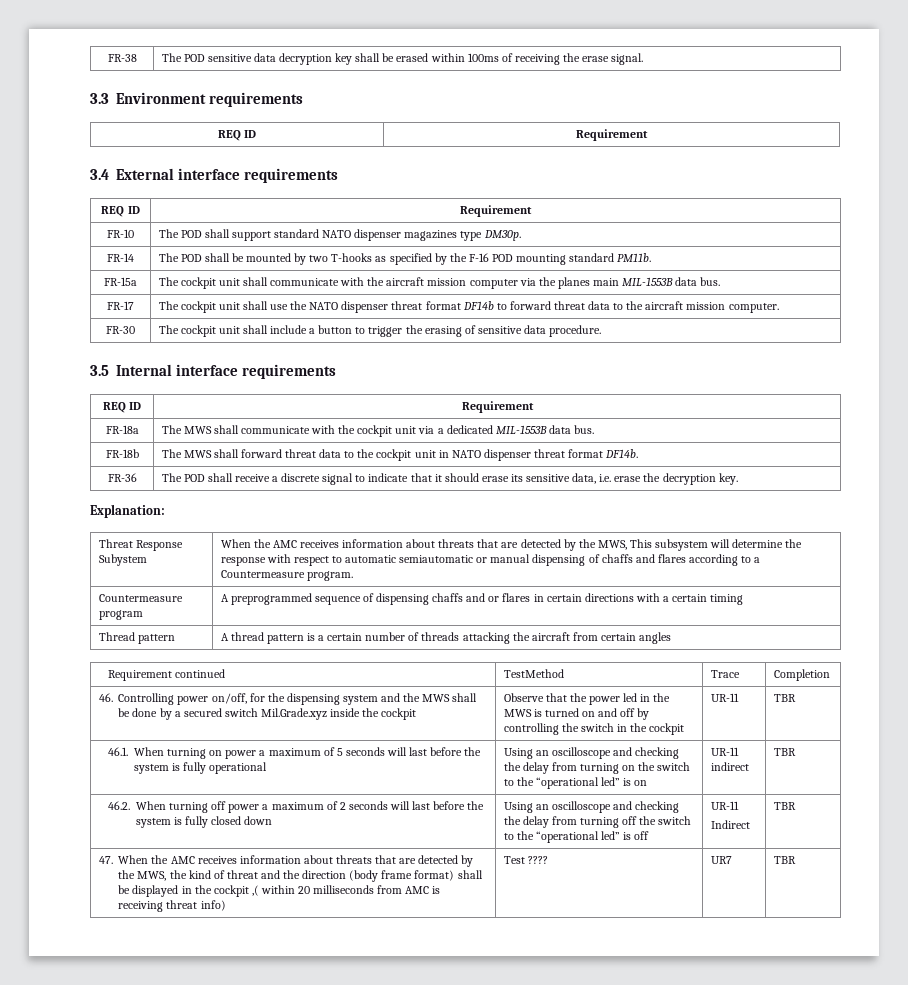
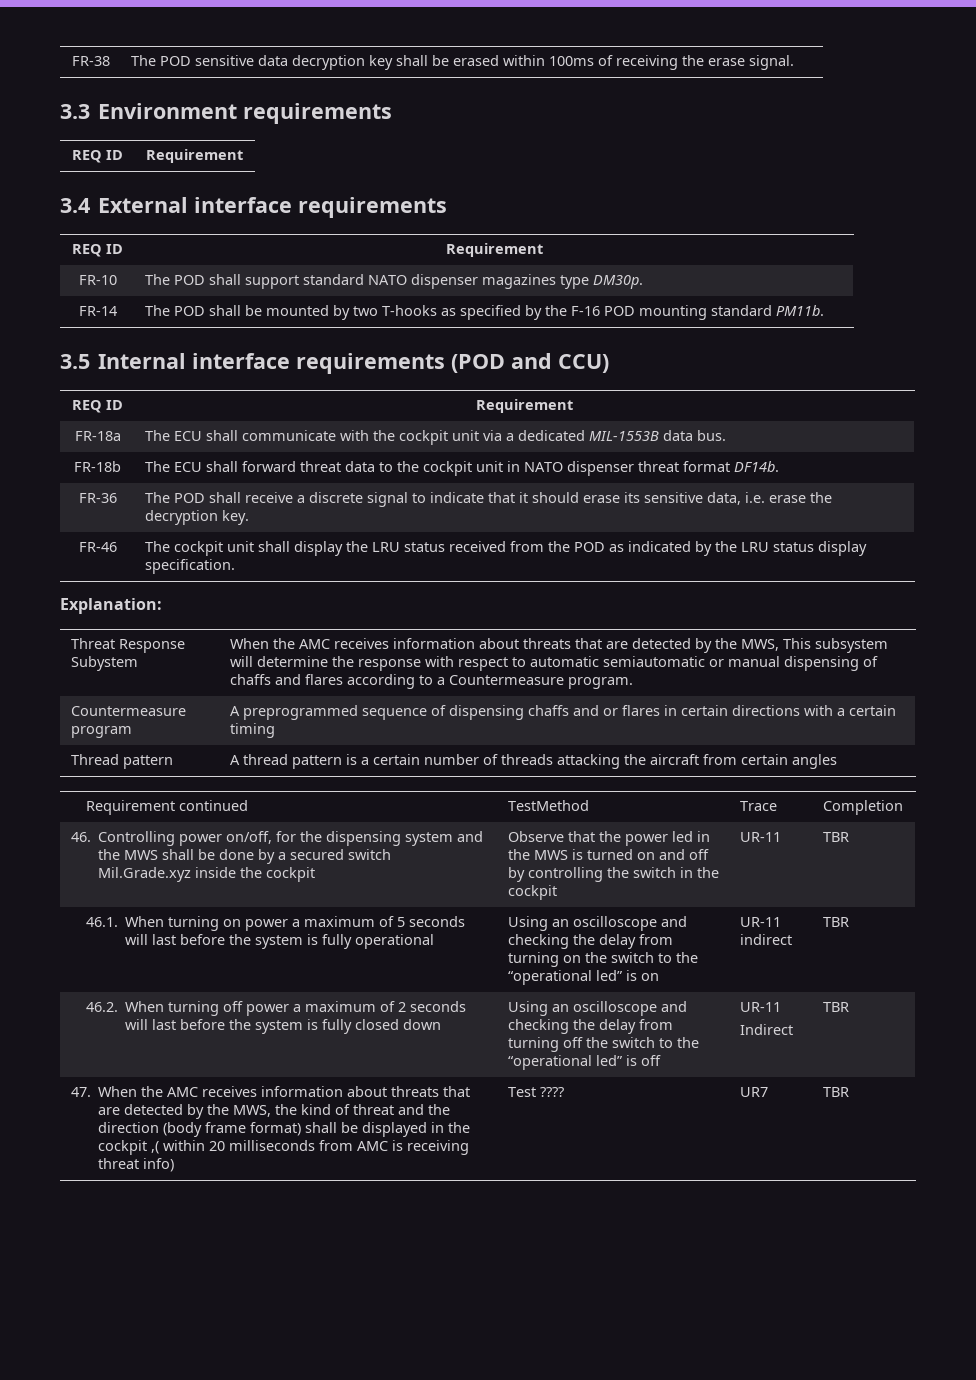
[104,277,137,286] [158,277,721,289] [107,301,134,310] [158,301,779,313] [106,326,135,334] [158,325,602,337] // FR-15a | The cockpit unit shall communicate with the aircraft mission computer via the planes main MIL-1553B data bus. // FR-17 | The cockpit unit shall use the NATO dispenser threat format DF14b to forward threat data to the aircraft mission computer. // FR-30 | The cockpit unit shall include a button to trigger the erasing of sensitive data procedure. -> (824, 310) none
(336, 371) none -> [451,353,609,373] (POD and CCU)
[183,426,212,434] MWS -> [173,431,202,441] ECU
[183,450,212,458] MWS -> [173,462,202,472] ECU
(738, 479) none -> [78,542,117,552] [144,541,867,556] [144,559,235,574] // FR-46 | The cockpit unit shall display the LRU status received from the POD as indicated by the LRU status display specification.

